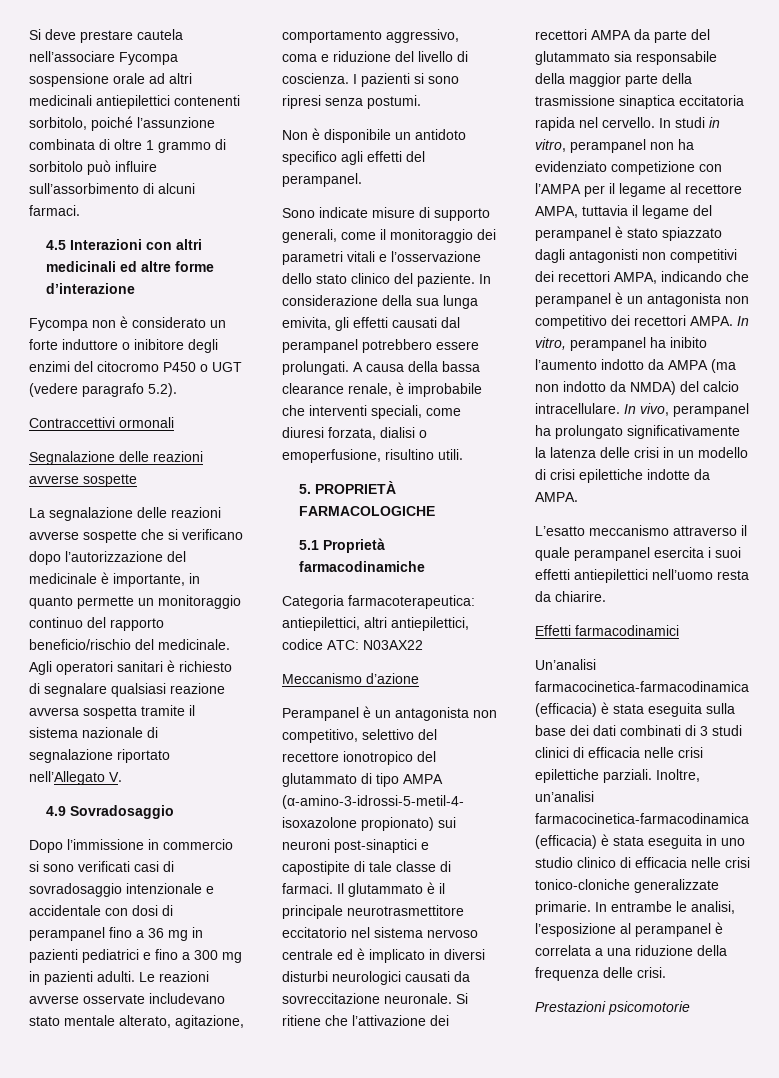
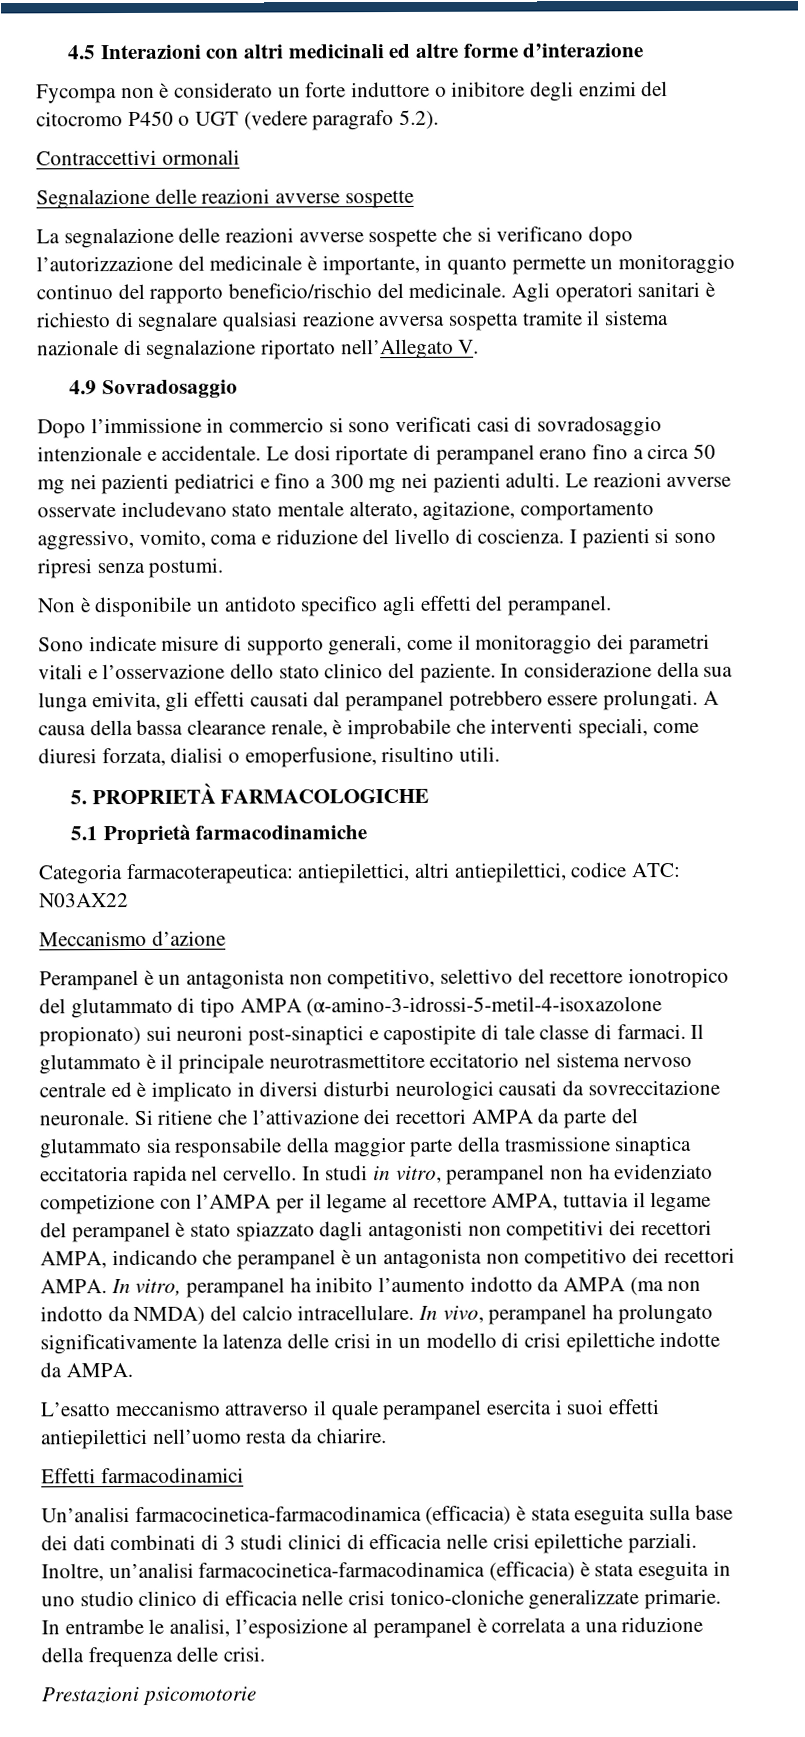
[29,29,183,43] [29,51,178,65] [29,73,192,87] [29,95,240,109] [29,116,215,131] [29,139,226,153] [29,160,157,175] [29,183,195,194] [29,205,80,216] Si deve prestare cautela nell’associare Fycompa sospensione orale ad altri medicinali antiepilettici contenenti sorbitolo, poiché l’assunzione combinata di oltre 1 grammo di sorbitolo può influire sull’assorbimento di alcuni farmaci. // -> (67, 52) none
[29,905,158,916] accidentale con dosi -> [161,444,409,466] accidentale. Le dosi riportate
[109,927,203,941] fino a 36 mg in -> [539,443,717,460] [37,474,97,495] erano fino a circa 50 mg nei
[29,971,40,982] in -> [401,472,429,489] nei
(459, 36) none -> [138,529,206,548] vomito,

